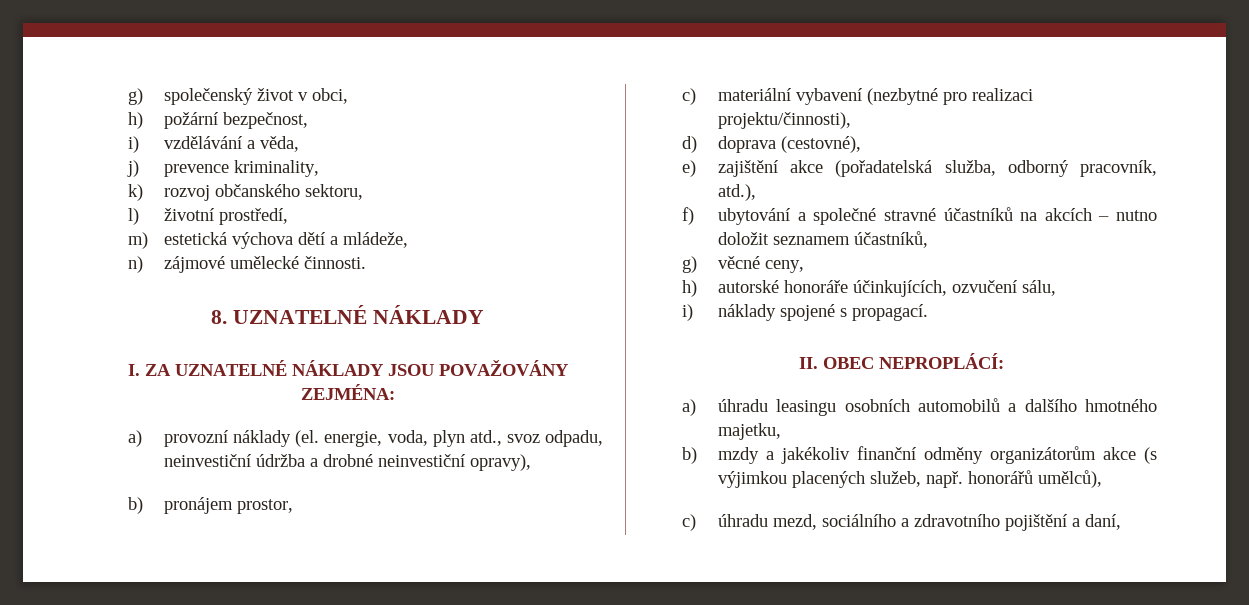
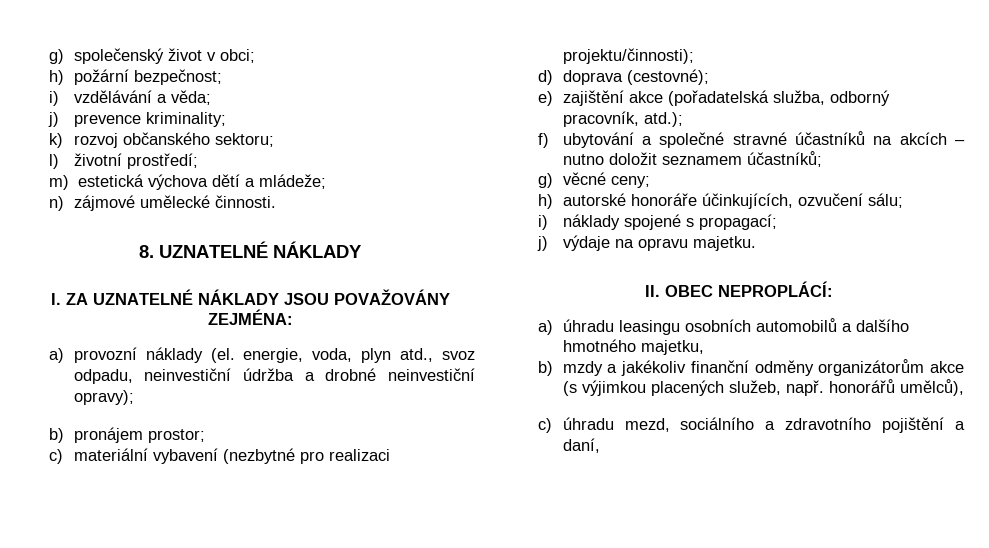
[312,88,349,104] obci, -> [219,49,255,63] obci;
[223,112,309,129] bezpečnost, -> [133,69,222,85] bezpečnost;
[260,136,300,152] věda, -> [170,90,211,105] věda;
[234,160,320,177] kriminality, -> [145,112,226,127] kriminality;
[305,184,364,200] sektoru, -> [214,133,274,147] sektoru;
[219,208,289,225] prostředí, -> [126,153,198,169] prostředí;
[343,232,409,248] mládeže, -> [258,174,326,189] mládeže;
[470,454,532,471] opravy), -> [73,390,134,405] opravy);
[237,499,294,514] prostor, -> [147,429,205,443] prostor;
[718,112,852,129] projektu/činnosti), -> [562,48,694,64] projektu/činnosti);
[781,136,862,153] (cestovné), -> [626,69,709,85] (cestovné);
[718,184,757,201] atd.), -> [643,112,683,127] atd.);
[854,231,929,248] účastníků, -> [746,151,822,167] účastníků;
[765,260,805,273] ceny, -> [610,176,650,188] ceny;
[1022,280,1057,296] sálu, -> [867,193,903,208] sálu;
[852,304,929,321] propagací. -> [698,214,777,230] [537,235,756,251] propagací; // j) výdaje na opravu majetku.

